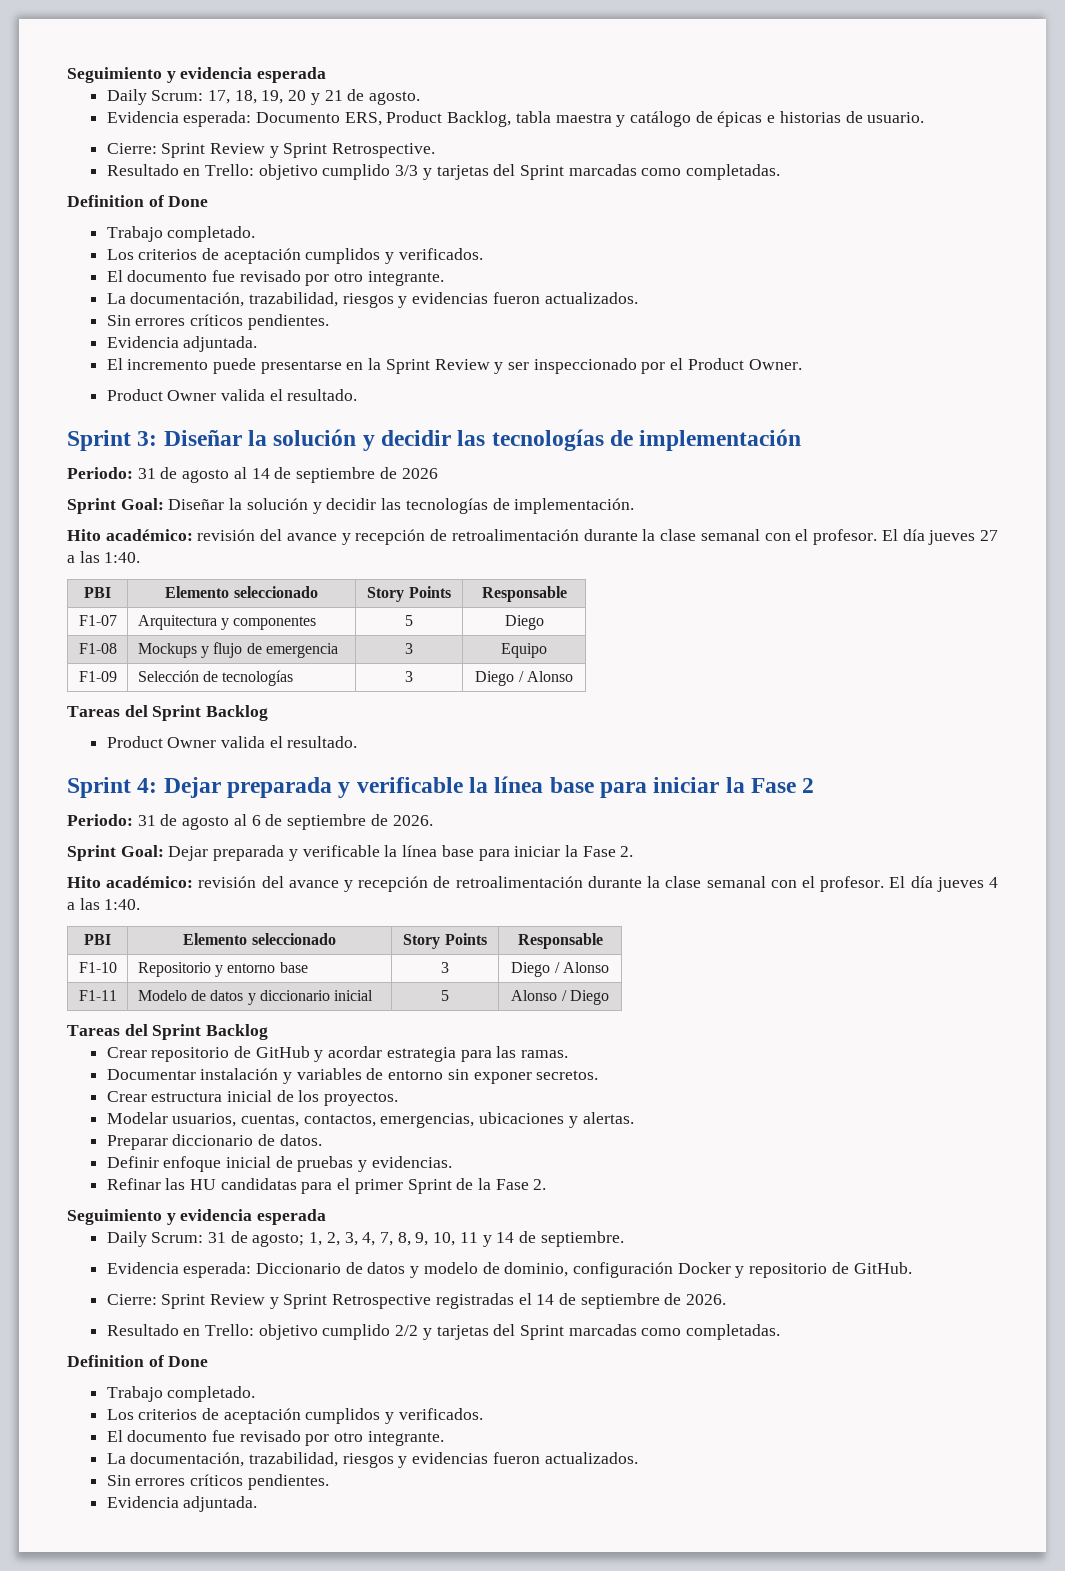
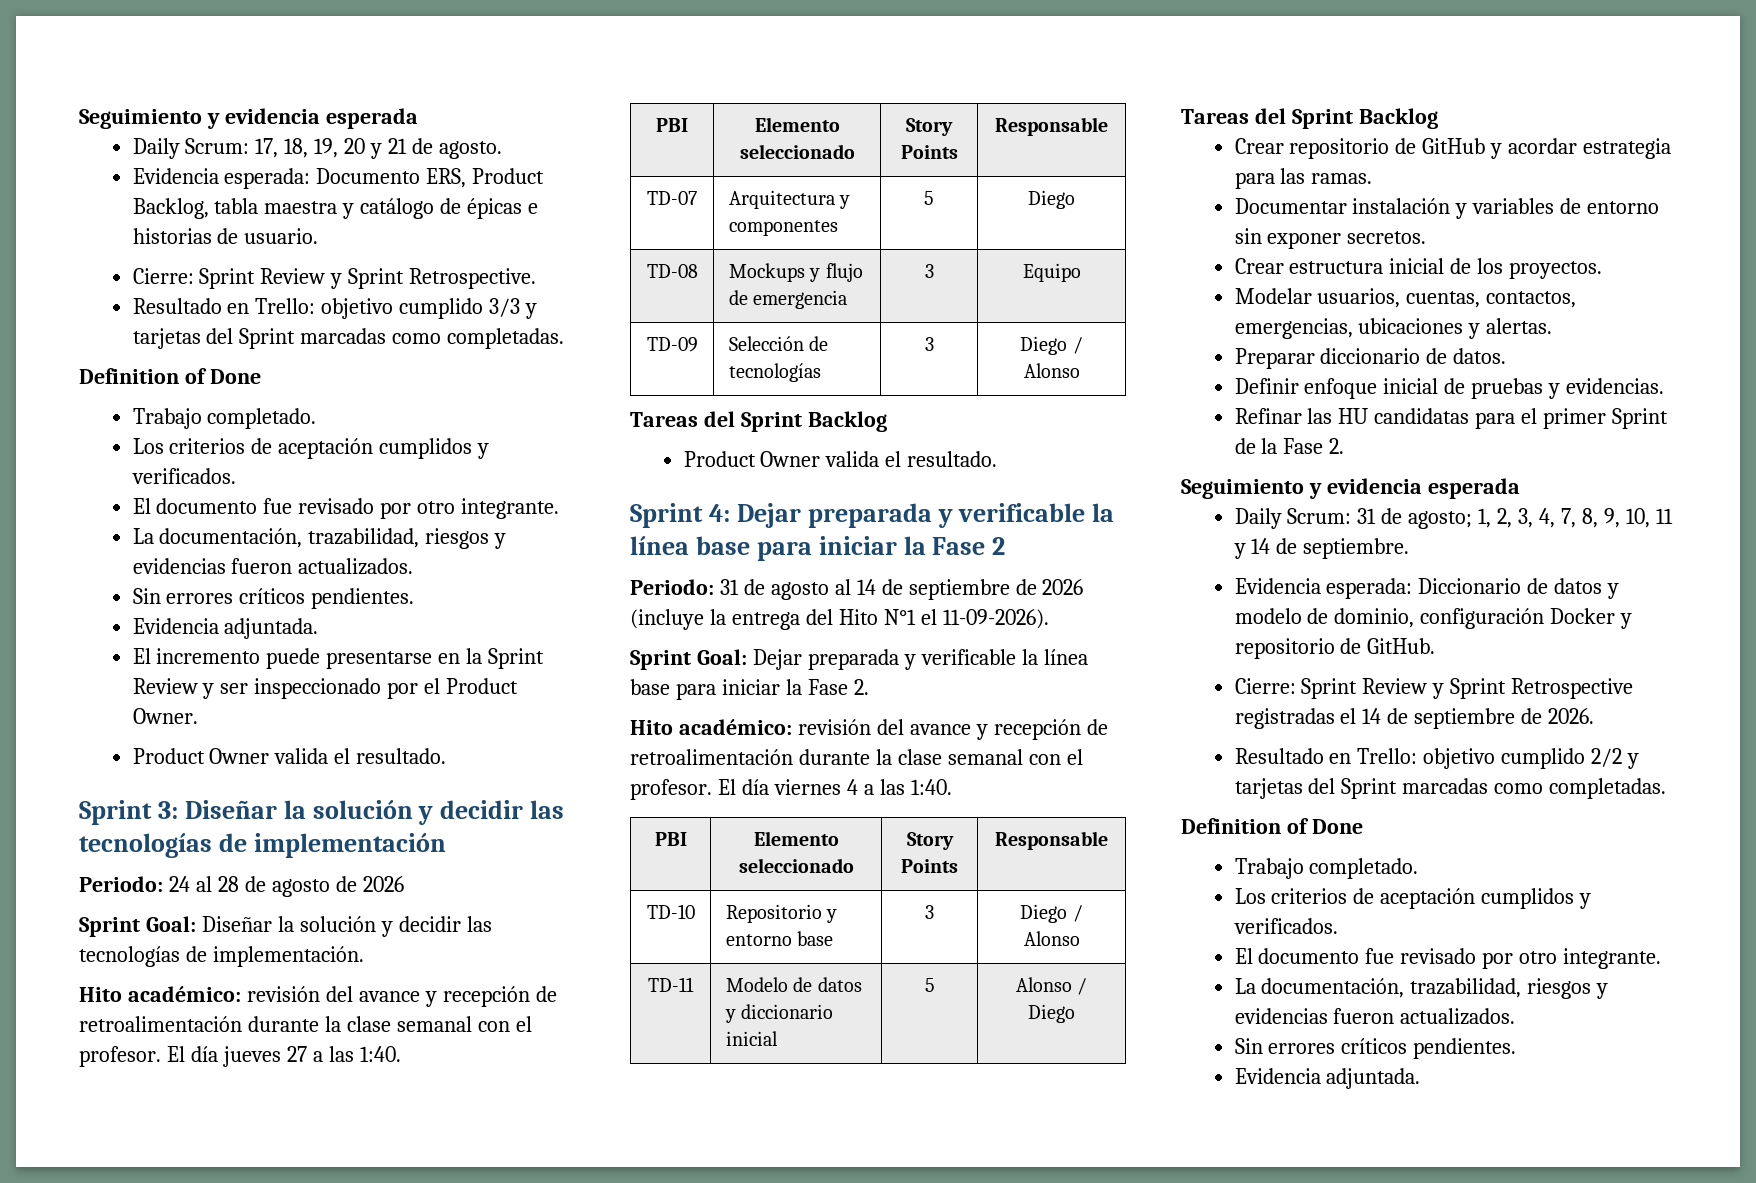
[137,467,376,483] 31 de agosto al 14 de septiembre -> [168,876,330,897] 24 al 28 de agosto
[78,615,117,626] F1-07 -> [647,191,697,205] TD-07
[78,643,117,654] F1-08 -> [646,264,698,278] TD-08
[78,671,117,682] F1-09 -> [646,337,698,352] TD-09
[251,814,433,830] 6 de septiembre de 2026. -> [856,579,1084,600] [630,609,1049,630] 14 de septiembre de 2026 (incluye la entrega del Hito N°1 el 11-09-2026).
[936,877,984,892] jueves -> [773,779,841,795] viernes
[78,962,117,973] F1-10 -> [646,904,695,919] TD-10
[78,990,117,1001] F1-11 -> [648,977,694,992] TD-11

